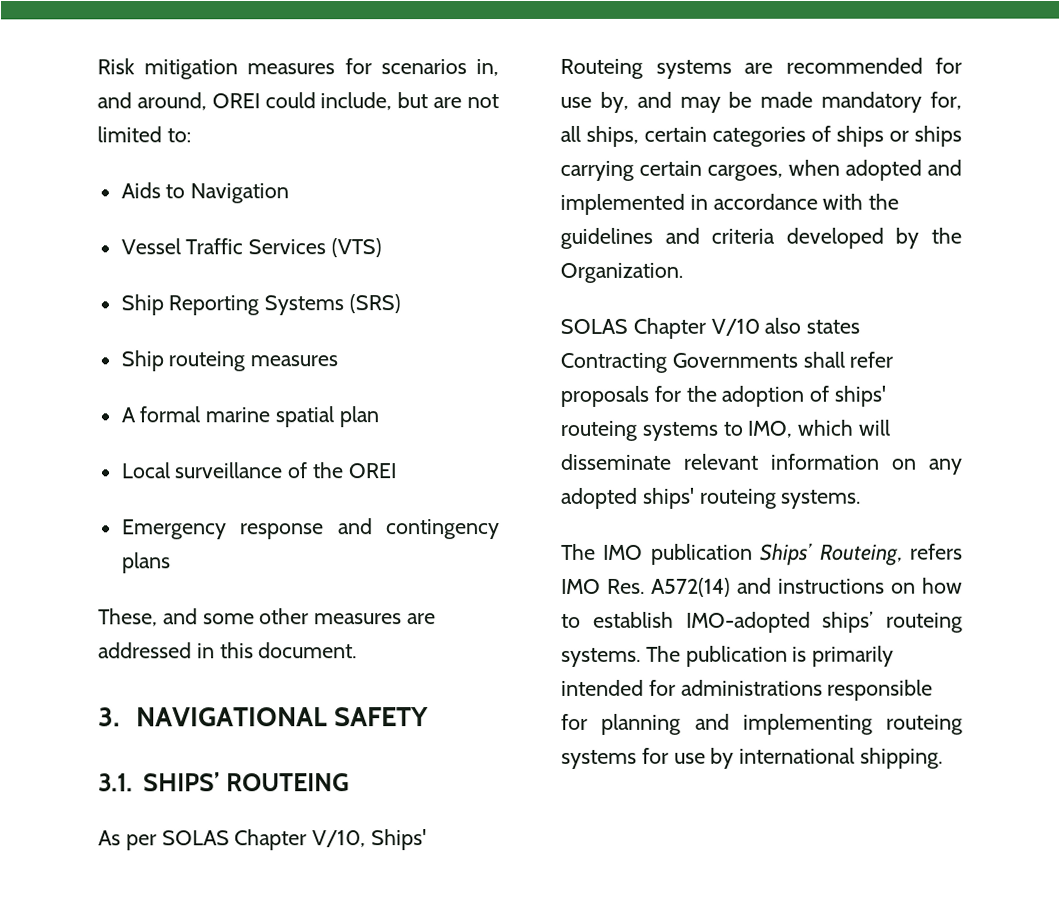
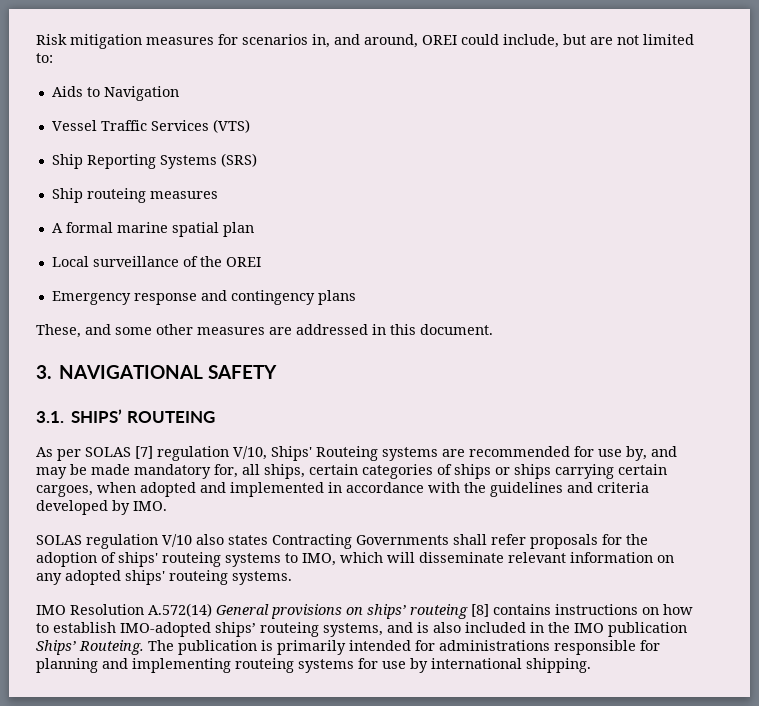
[234,829,308,851] Chapter -> [135,446,229,461] [7] regulation
[931,227,962,244] [560,262,683,283] [560,317,706,339] the Organization. // SOLAS Chapter -> [133,501,167,511] [36,534,158,549] IMO. // SOLAS regulation
[561,542,963,566] [561,577,772,597] The IMO publication Ships’ Routeing, refers IMO Res. A572(14) and -> [36,603,551,619] IMO Resolution A.572(14) General provisions on ships’ routeing [8] contains
[561,647,641,667] systems. -> [323,622,687,637] [36,640,144,655] systems, and is also included in the IMO publication Ships’ Routeing.

